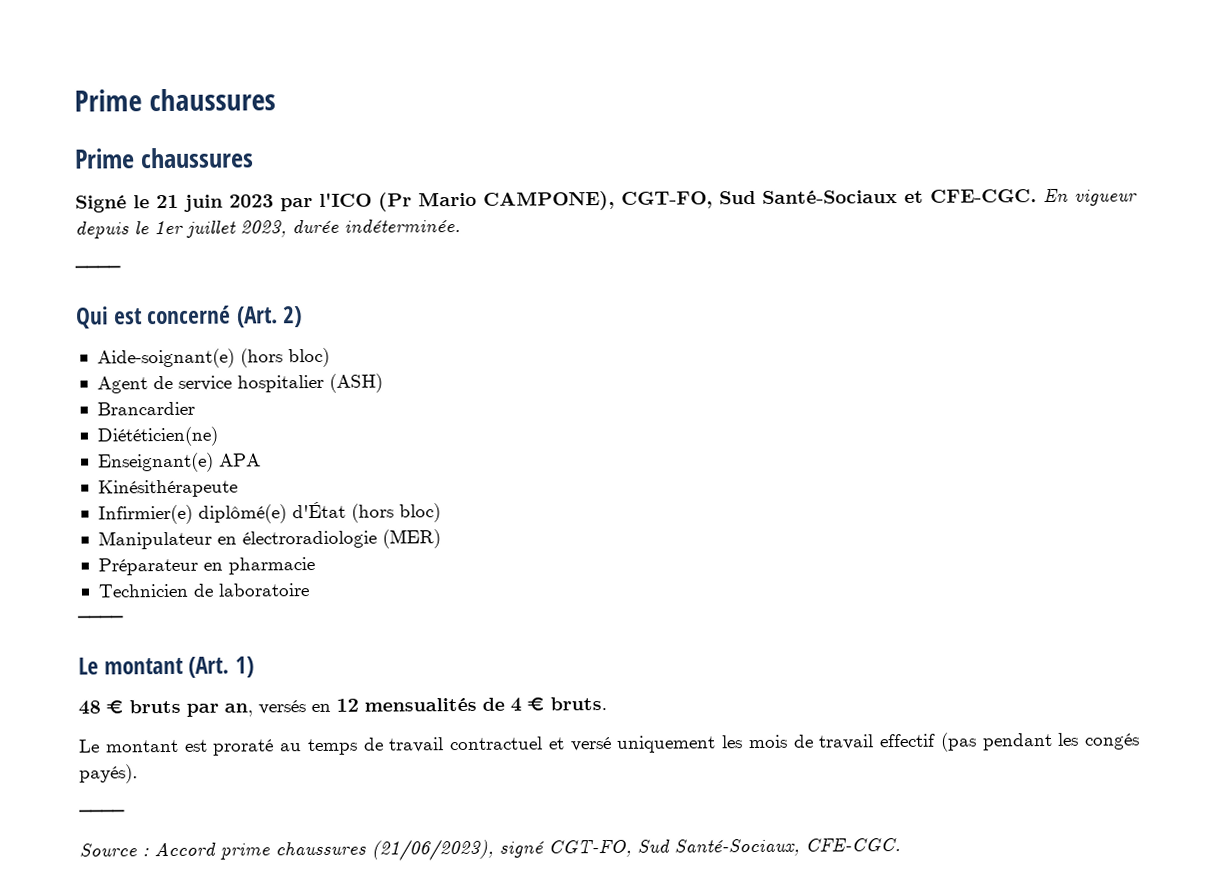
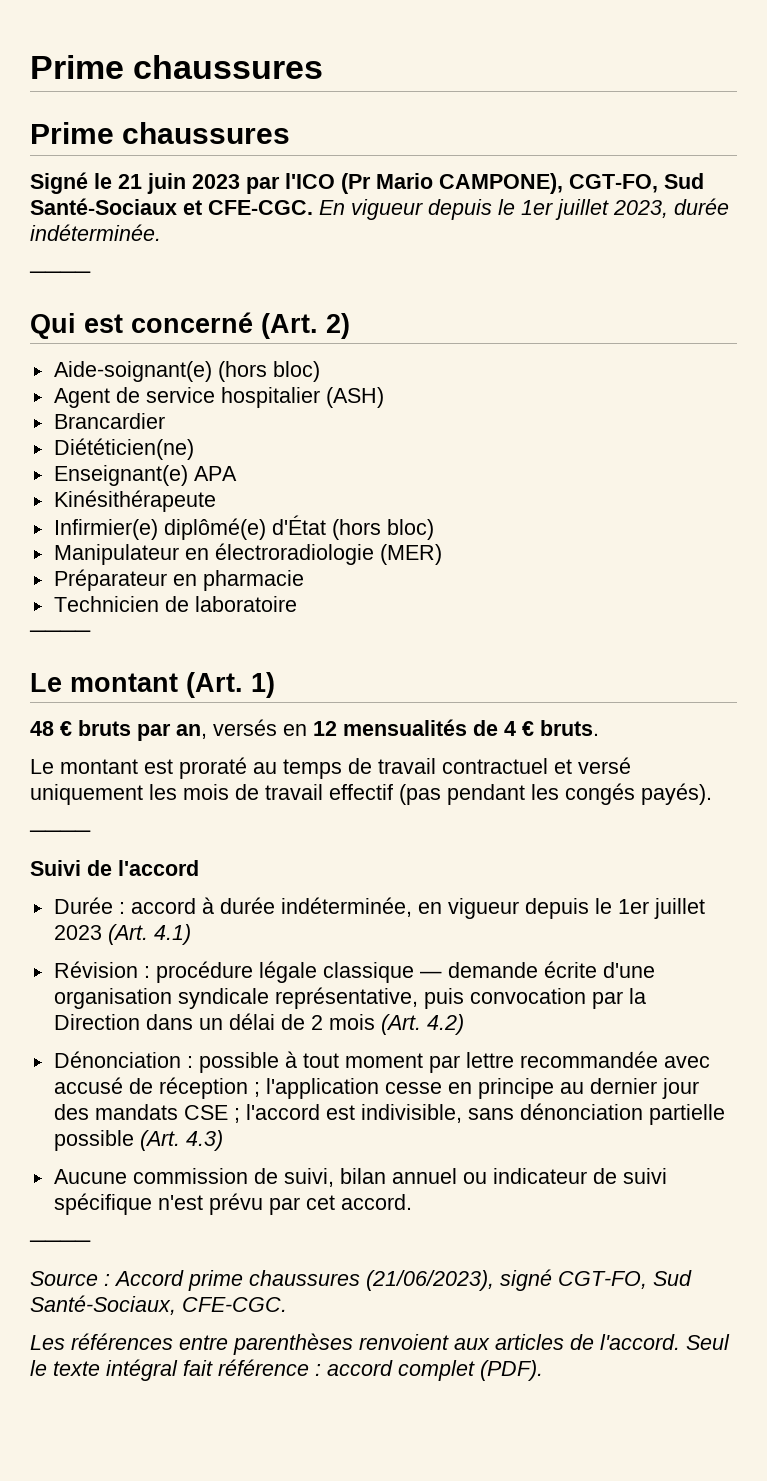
(125, 813) none -> [30,860,199,876] [53,897,705,919] [53,924,191,945] [53,961,655,983] [53,987,646,1009] [53,1013,464,1035] [53,1051,710,1073] [53,1077,699,1099] [53,1103,725,1125] [53,1130,223,1151] [53,1168,667,1187] [53,1193,412,1215] [29,1240,91,1248] // Suivi de l'accord // Durée : accord à durée indéterminée, en vigueur depuis le 1er juillet 2023 (Art. 4.1) // Révision : procédure légale classique — demande écrite d'une organisation syndicale représentative, puis convocation par la Direction dans un délai de 2 mois (Art. 4.2) // Dénonciation : possible à tout moment par lettre recommandée avec accusé de réception ; l'application cesse en principe au dernier jour des mandats CSE ; l'accord est indivisible, sans dénonciation partielle possible (Art. 4.3) // Aucune commission de suivi, bilan annuel ou indicateur de suivi spécifique n'est prévu par cet accord. // ────
(901, 844) none -> [30,1333,730,1355] [30,1359,543,1381] // Les références entre parenthèses renvoient aux articles de l'accord. Seul le texte intégral fait référence : accord complet (PDF).

